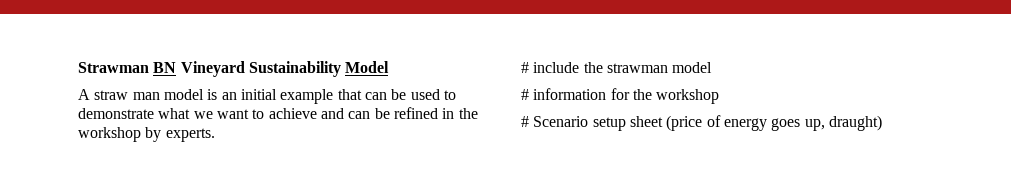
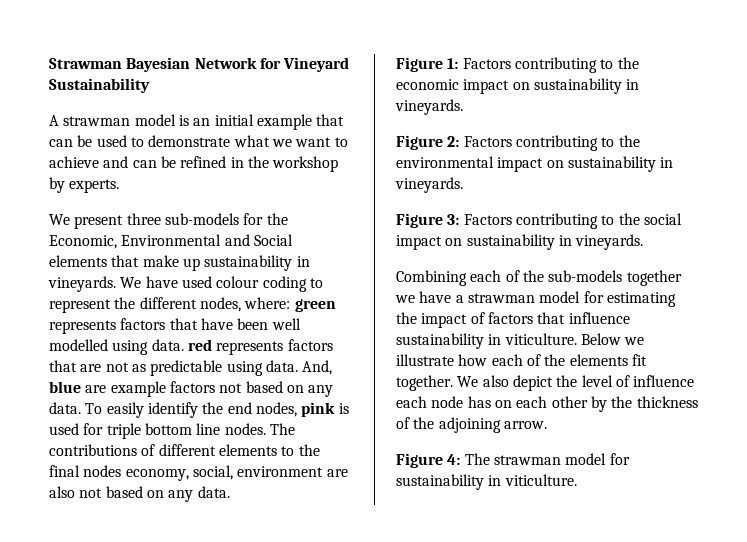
[153,62,177,73] BN -> [126,57,281,72] Bayesian Network for
[345,61,390,73] Model -> (150, 85) none
[94,90,160,100] straw man -> [63,116,131,126] strawman
[521,62,713,73] [521,88,720,104] [521,115,882,131] # include the strawman model // # information for the workshop // # Scenario setup sheet (price of energy goes up, draught) -> [49,213,288,229] [49,234,293,249] [49,255,310,271] [48,276,323,292] [49,297,336,313] [49,318,301,334] [49,339,333,355] [49,360,333,376] [49,381,334,397] [49,402,349,418] [49,423,295,439] [49,444,320,456] [49,465,348,481] [49,486,230,502] [396,57,639,73] [396,78,640,94] [395,99,463,115] [396,135,640,151] [396,156,674,172] [395,177,463,193] [396,213,682,229] [396,234,644,250] [396,270,682,286] [395,291,676,307] [396,312,630,328] [396,333,645,349] [396,354,647,366] [396,375,695,391] [396,396,698,412] [396,417,547,433] [396,453,630,468] [396,474,577,490] We present three sub-models for the Economic, Environmental and Social elements that make up sustainability in vineyards. We have used colour coding to represent the different nodes, where: green represents factors that have been well modelled using data. red represents factors that are not as predictable using data. And, blue are example factors not based on any data. To easily identify the end nodes, pink is used for triple bottom line nodes. The contributions of different elements to the final nodes economy, social, environment are also not based on any data. // Figure 1: Factors contributing to the economic impact on sustainability in vineyards. // Figure 2: Factors contributing to the environmental impact on sustainability in vineyards. // Figure 3: Factors contributing to the social impact on sustainability in vineyards. // Combining each of the sub-models together we have a strawman model for estimating the impact of factors that influence sustainability in viticulture. Below we illustrate how each of the elements fit together. We also depict the level of influence each node has on each other by the thickness of the adjoining arrow. // Figure 4: The strawman model for sustainability in viticulture.

